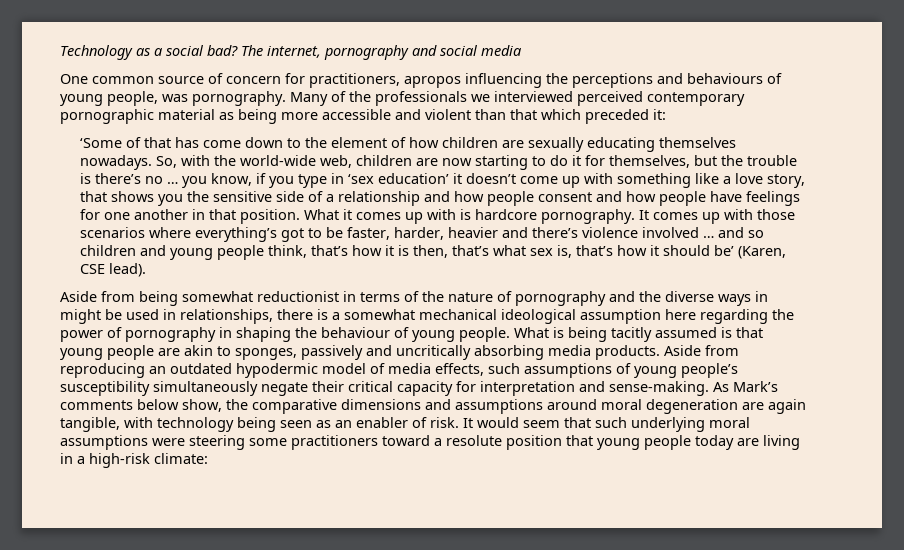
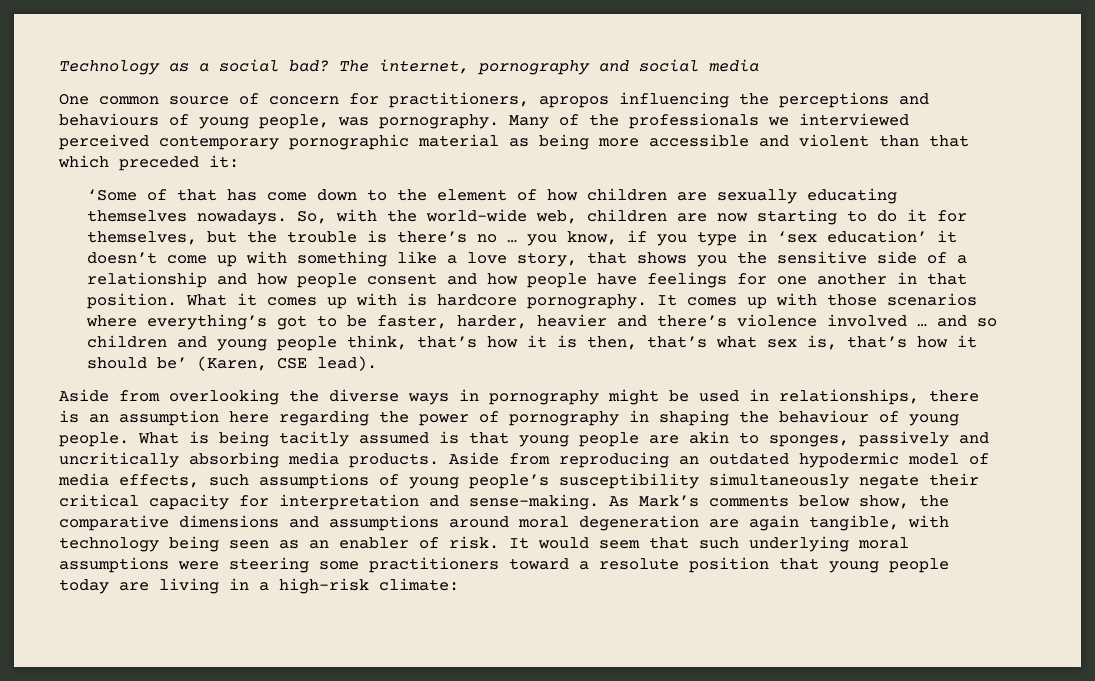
[139,291,635,306] being somewhat reductionist in terms of the nature of pornography and -> [169,389,279,405] overlooking
(768, 296) none -> [489,390,599,405] pornography
[332,309,576,324] a somewhat mechanical ideological -> [89,414,109,423] an

